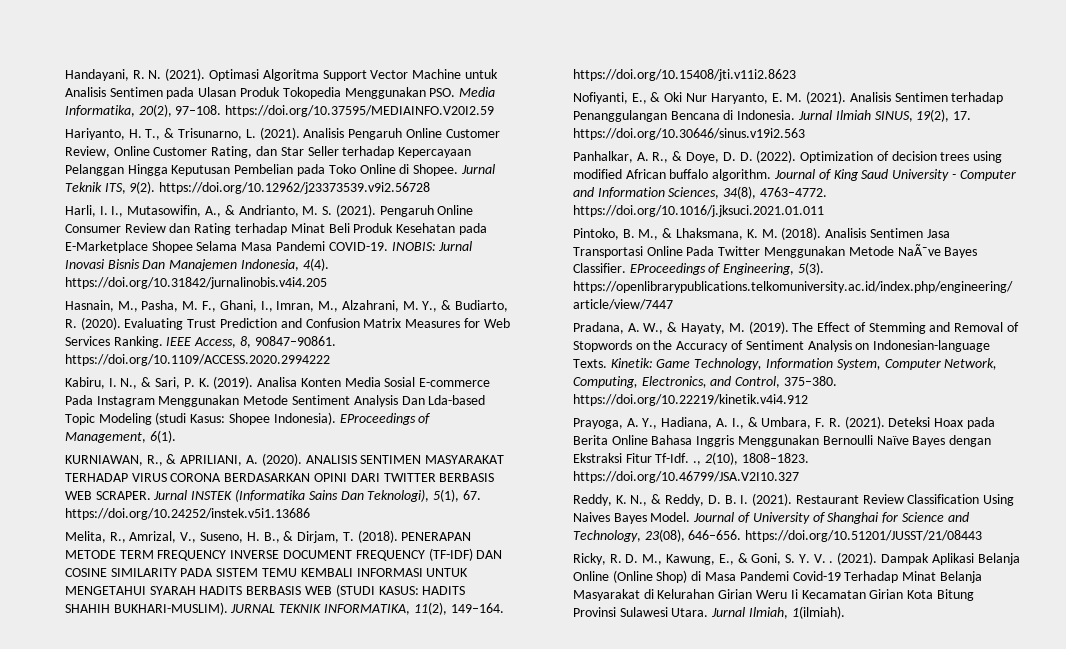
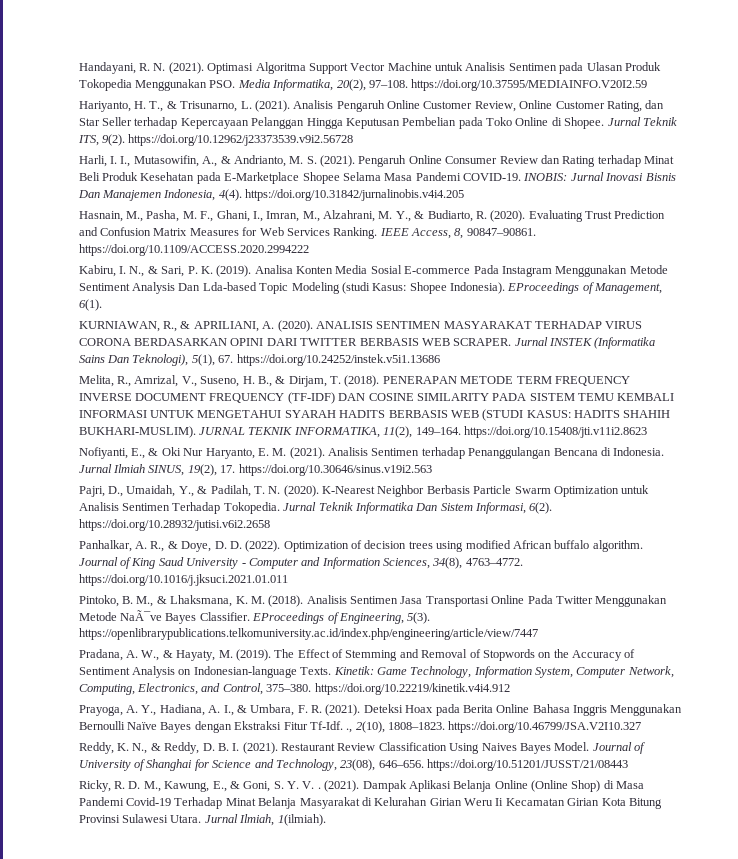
(805, 134) none -> [78,485,650,497] [78,502,553,514] [78,519,270,531] // Pajri, D., Umaidah, Y., & Padilah, T. N. (2020). K-Nearest Neighbor Berbasis Particle Swarm Optimization untuk Analisis Sentimen Terhadap Tokopedia. Jurnal Teknik Informatika Dan Sistem Informasi, 6(2). https://doi.org/10.28932/jutisi.v6i2.2658

